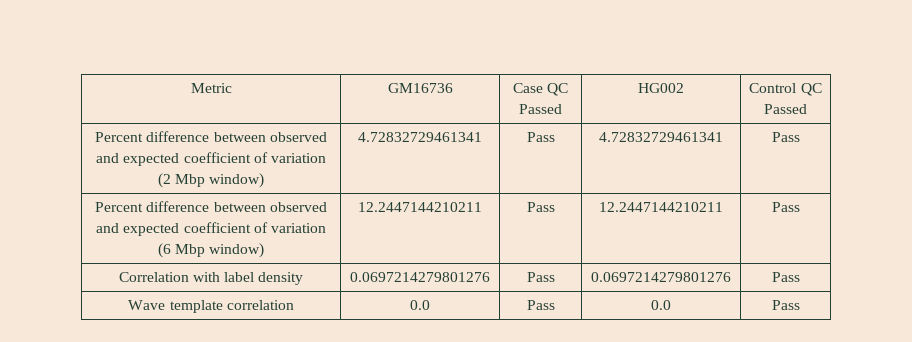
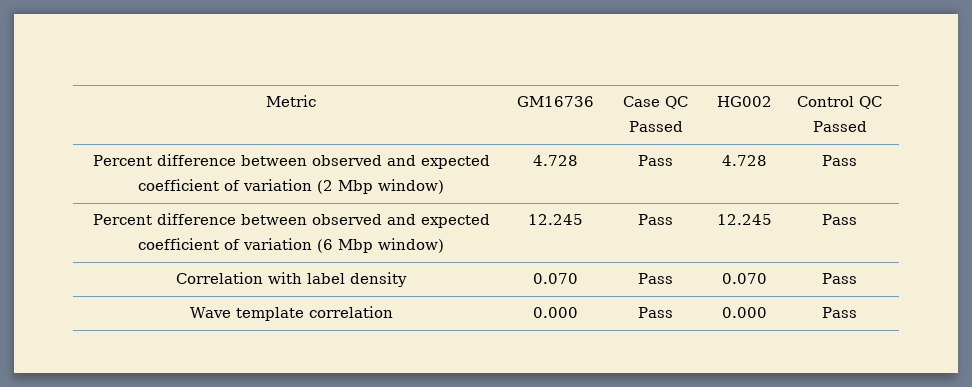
[358,132,482,142] [526,132,555,142] [599,132,723,142] 4.72832729461341 | Pass | 4.72832729461341 -> [533,155,578,166] [638,155,673,166] [722,155,767,166] 4.728 | Pass | 4.728
[358,202,482,212] [526,202,555,212] [599,202,723,212] 12.2447144210211 | Pass | 12.2447144210211 -> [528,214,583,225] [638,214,673,225] [717,214,772,225] 12.245 | Pass | 12.245
[350,272,490,282] [526,272,555,282] [591,272,731,282] 0.0697214279801276 | Pass | 0.0697214279801276 -> [533,273,578,284] [638,273,673,284] [722,273,767,284] 0.070 | Pass | 0.070
[410,300,430,310] [526,300,555,310] [651,300,671,310] 0.0 | Pass | 0.0 -> [533,307,578,318] [638,307,673,318] [722,307,767,318] 0.000 | Pass | 0.000

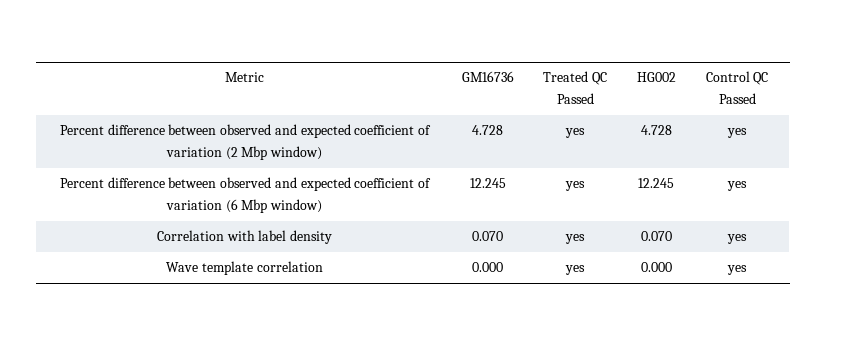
[623,96,660,107] Case -> [543,71,589,82] Treated
[638,155,673,166] [722,155,767,166] [822,155,857,166] Pass | 4.728 | Pass -> [565,128,585,138] [640,125,672,135] [727,128,747,138] yes | 4.728 | yes
[638,214,673,225] [717,214,772,225] [822,214,857,225] Pass | 12.245 | Pass -> [565,181,585,191] [638,178,674,188] [727,181,747,191] yes | 12.245 | yes
[638,273,673,284] [722,273,767,284] [822,273,857,284] Pass | 0.070 | Pass -> [565,234,585,244] [640,231,672,241] [727,234,747,244] yes | 0.070 | yes
[638,307,673,318] [722,307,767,318] [822,307,857,318] Pass | 0.000 | Pass -> [565,265,585,275] [640,262,672,272] [727,265,747,275] yes | 0.000 | yes

